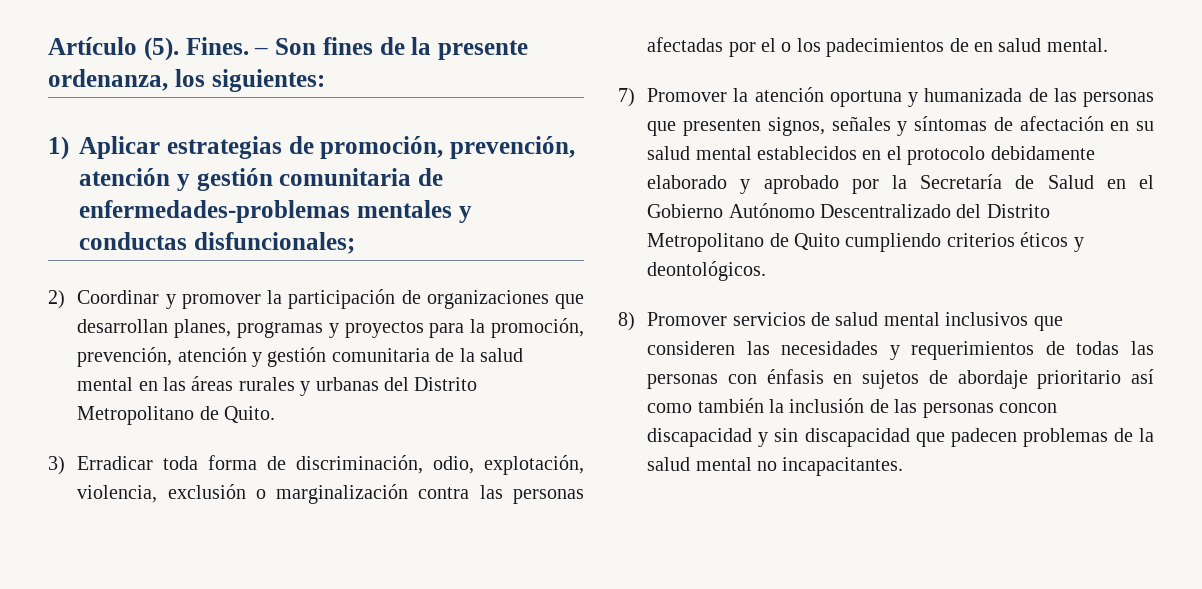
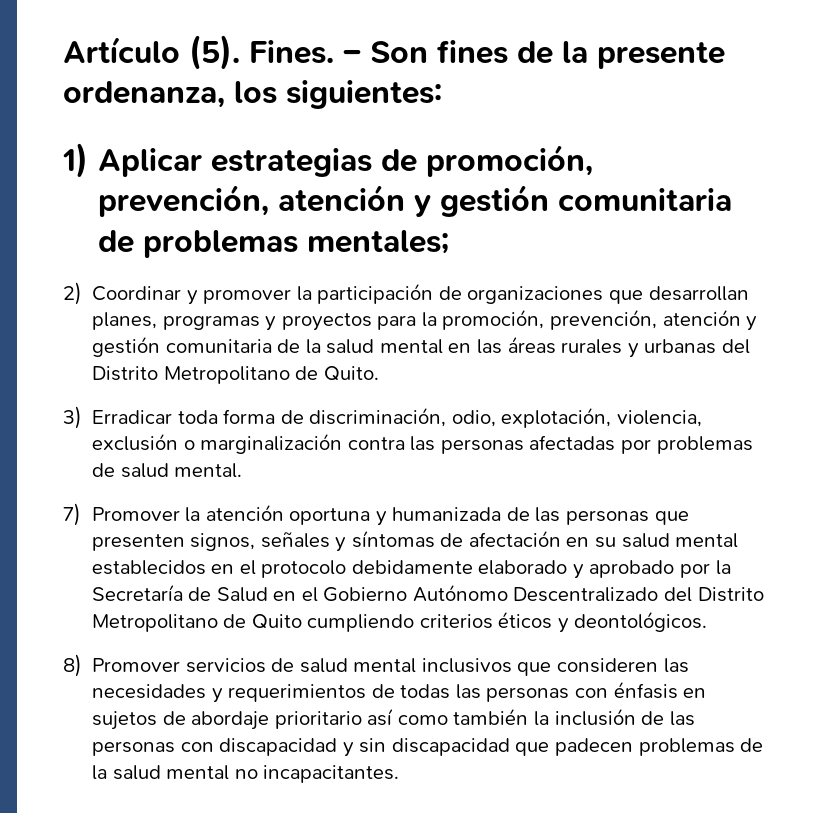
[79,200,472,223] [79,232,355,254] enfermedades-problemas mentales y conductas disfuncionales; -> [143,230,450,258] problemas mentales;
[761,38,994,57] el o los padecimientos de en -> [656,436,753,454] [92,463,116,477] problemas de
[999,403,1058,413] concon -> [180,742,214,752] con

